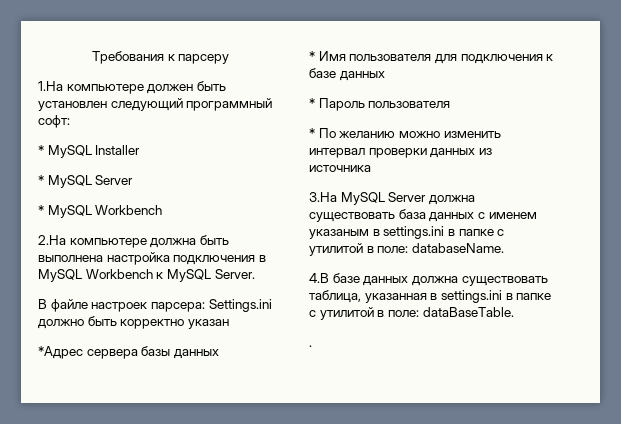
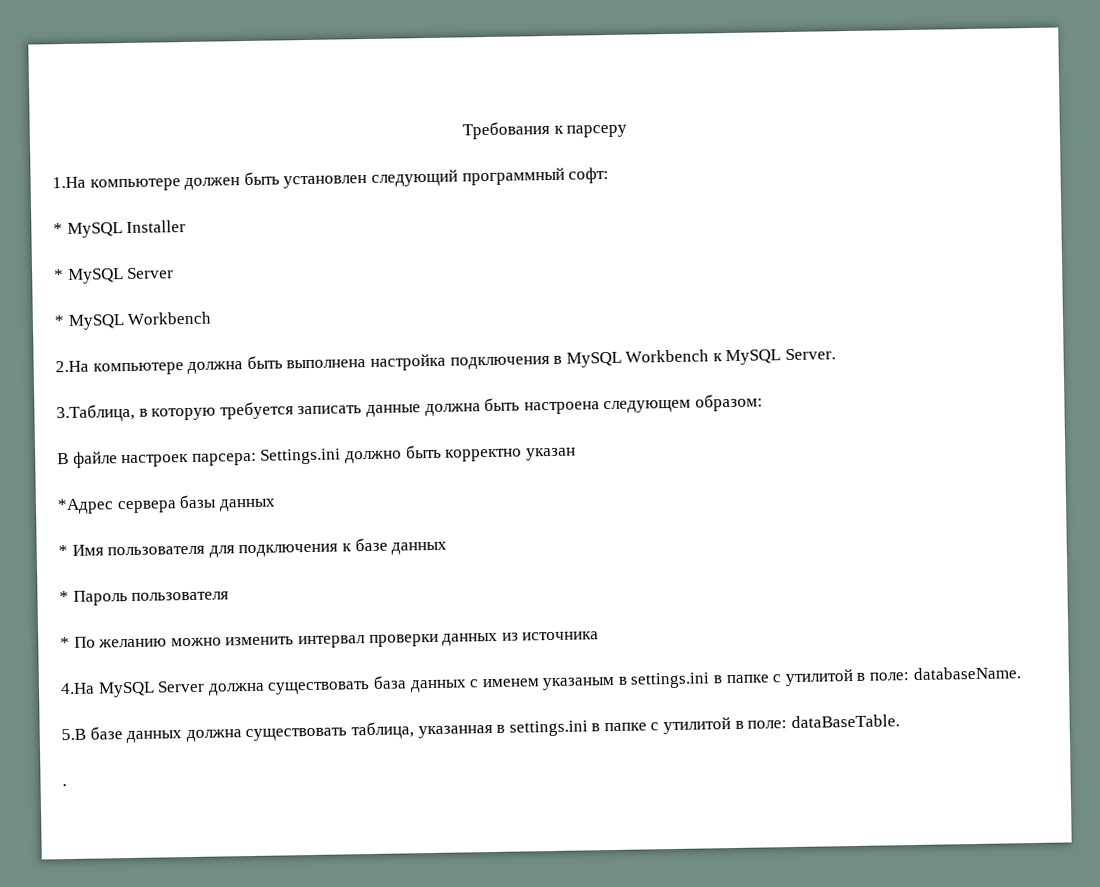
(255, 274) none -> [56,393,763,423] // 3.Таблица, в которую требуется записать данные должна быть настроена следующем образом:
[309,192,337,202] 3.На -> [60,682,95,695] 4.На
[309,273,329,283] 4.В -> [61,728,86,741] 5.В

